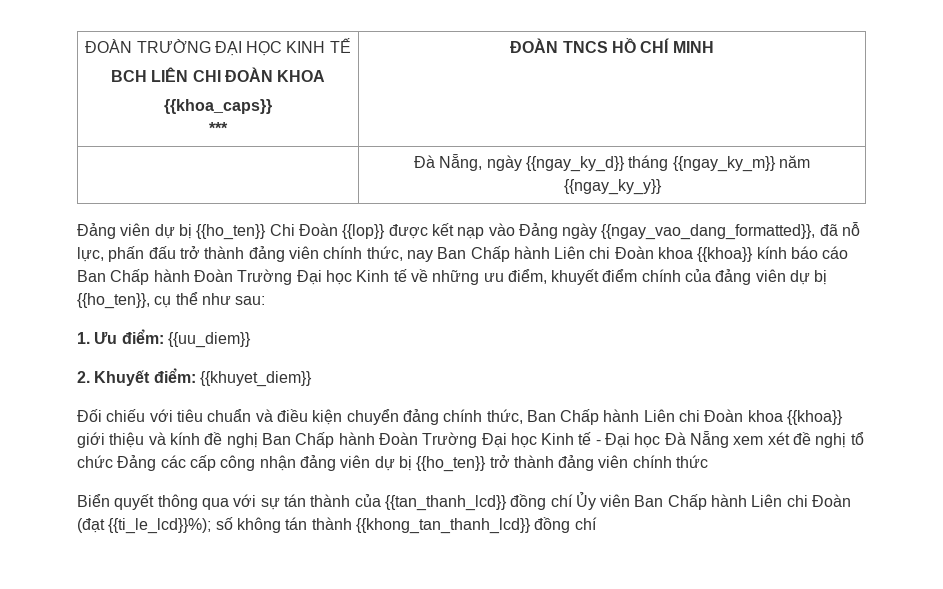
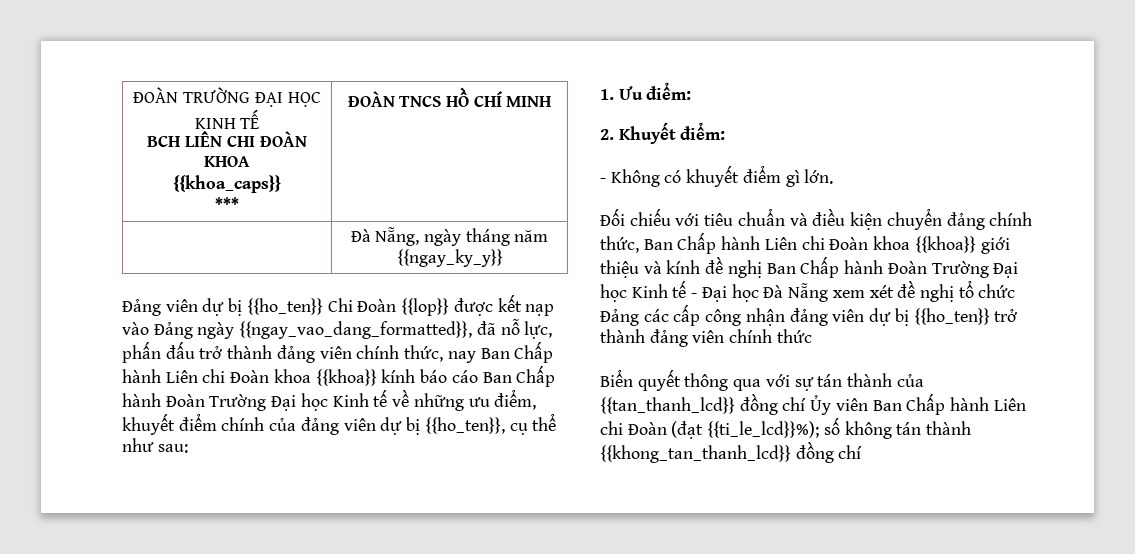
[526,155,776,172] {{ngay_ky_d}} tháng {{ngay_ky_m}} -> [465,228,510,246] tháng
[167,332,251,348] {{uu_diem}} -> (692, 91) none
[199,371,312,387] {{khuyet_diem}} -> [600,165,834,187] // - Không có khuyết điểm gì lớn.

